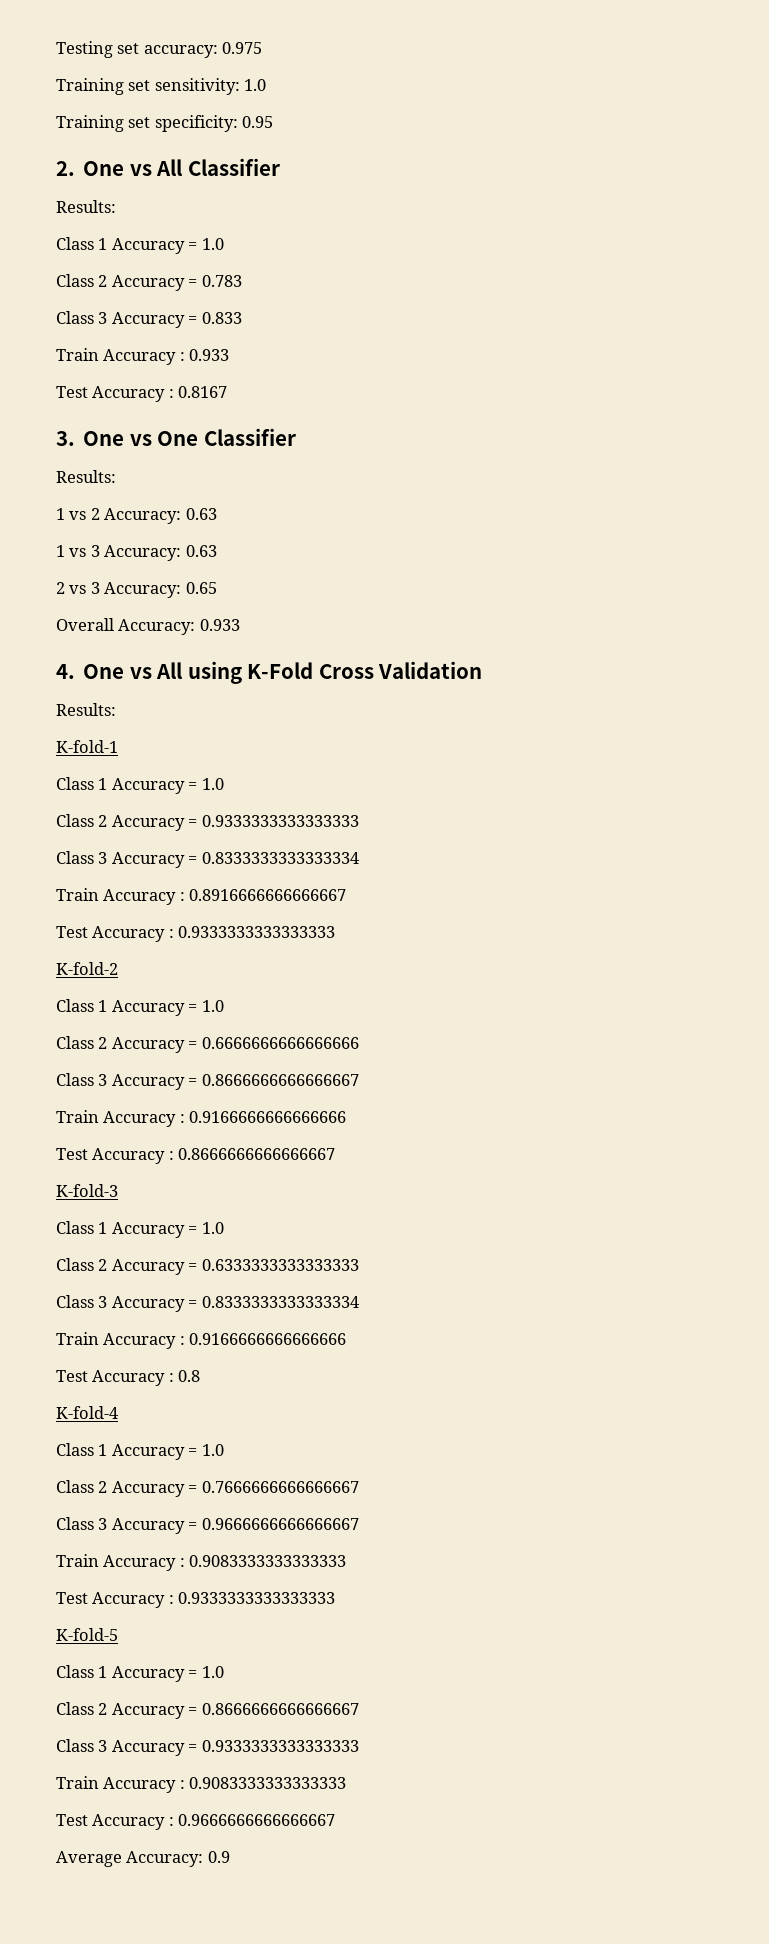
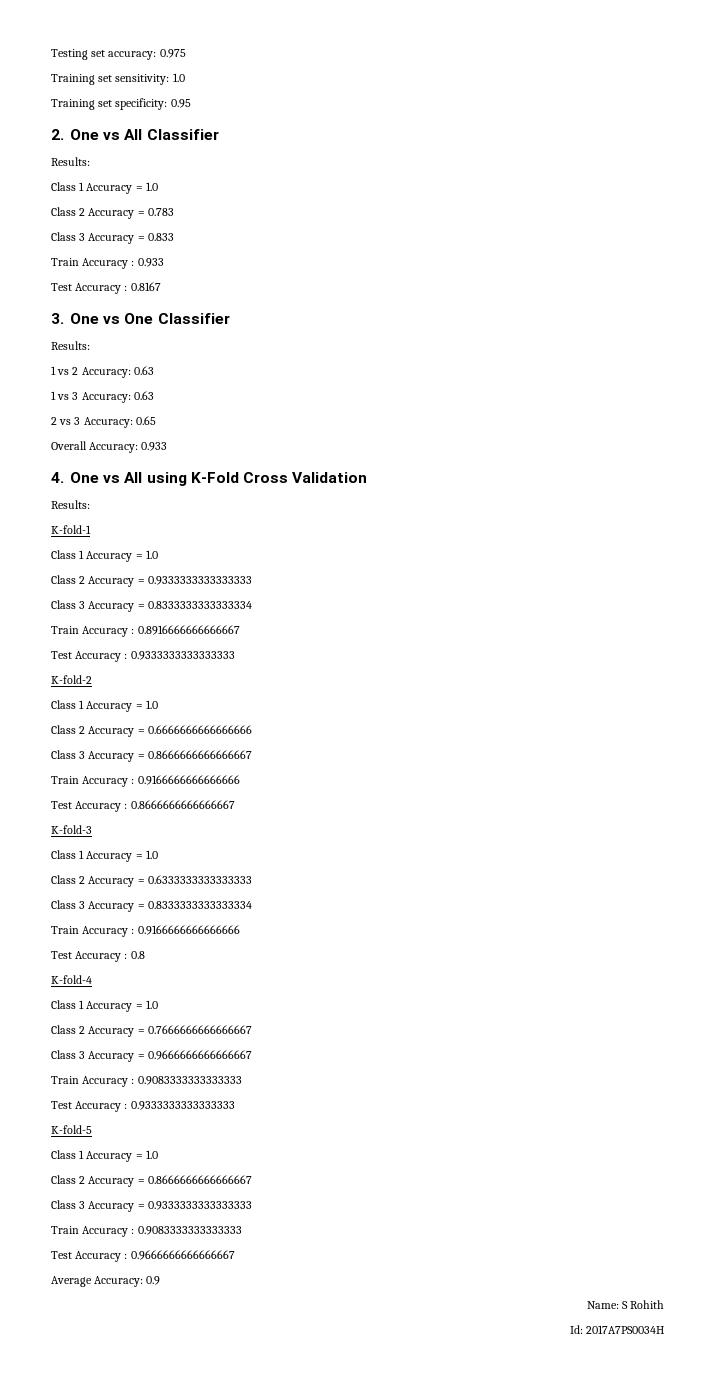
(230, 1857) none -> [586,1300,664,1309] [569,1325,664,1334] // Name: S Rohith // Id: 2017A7PS0034H

